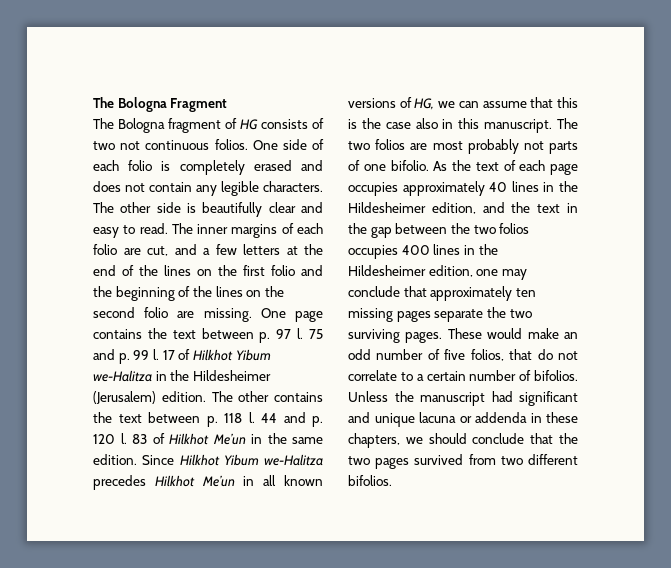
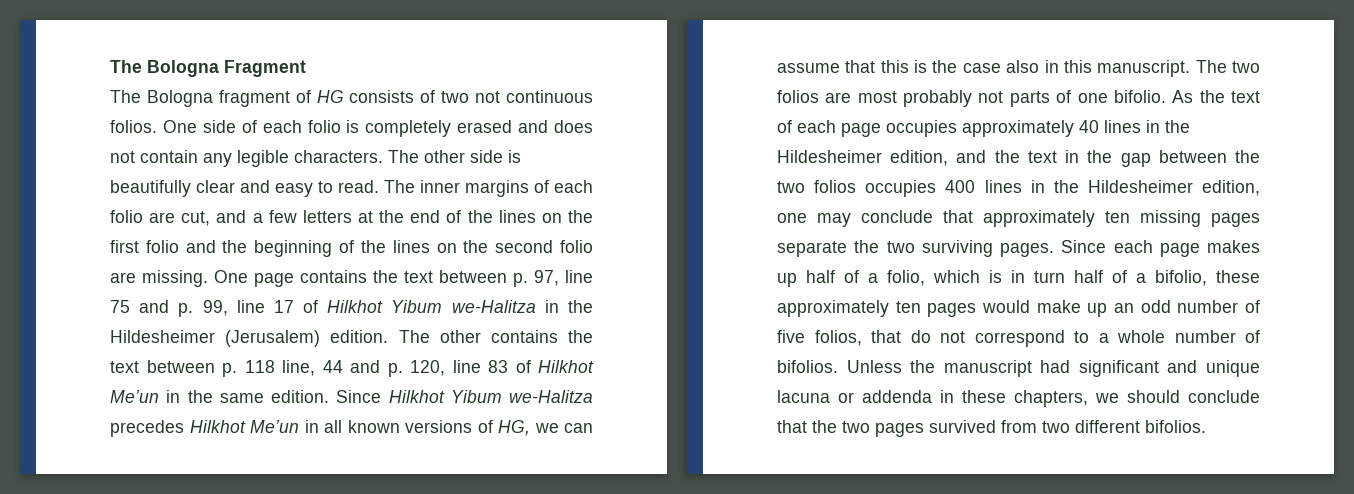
[276,328,304,339] 97 l. -> [534,270,593,286] 97, line
[133,349,159,360] 99 l. -> [202,300,265,316] 99, line
[248,412,255,423] l. -> [282,360,315,376] line,
[93,433,127,444] 120 l. -> [410,360,481,376] 120, line
[447,328,482,339] These -> [1061,240,1260,257] [777,270,1260,287] [777,300,977,317] Since each page makes up half of a folio, which is in turn half of a bifolio, these approximately ten pages
(559, 333) none -> [1087,303,1108,317] up
[348,370,397,381] correlate -> [974,330,1065,347] correspond
[426,371,466,381] certain -> [1117,330,1165,343] whole

